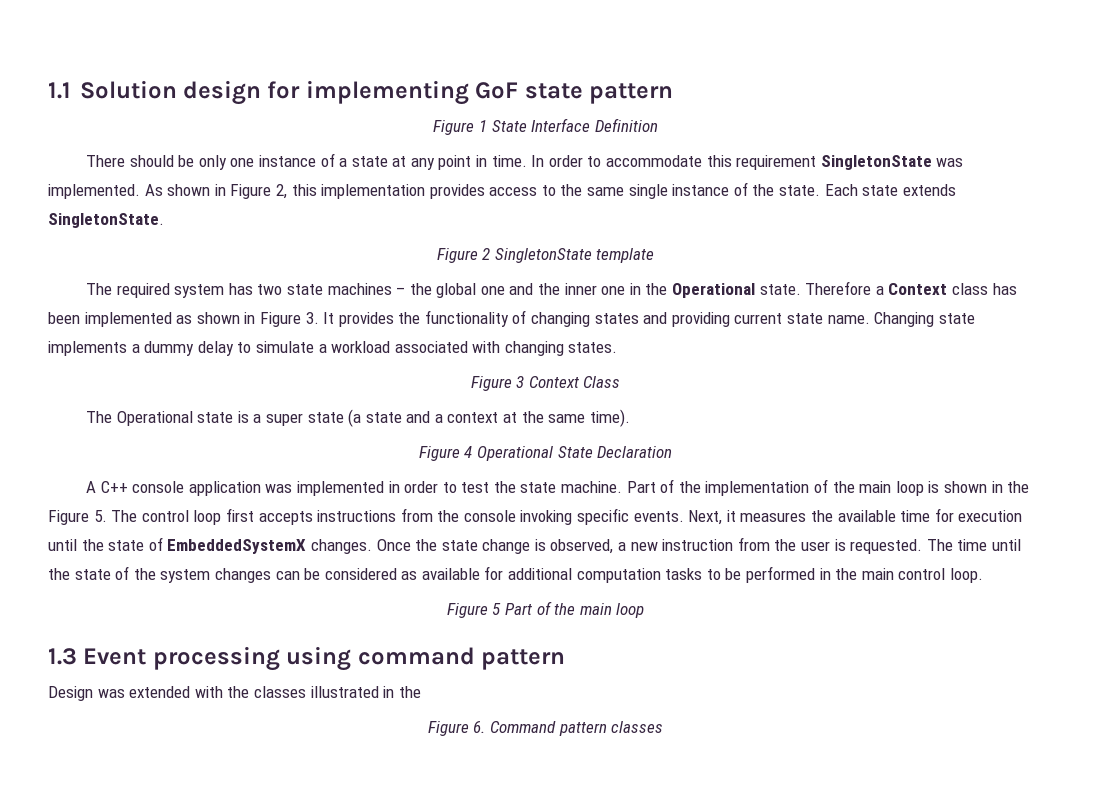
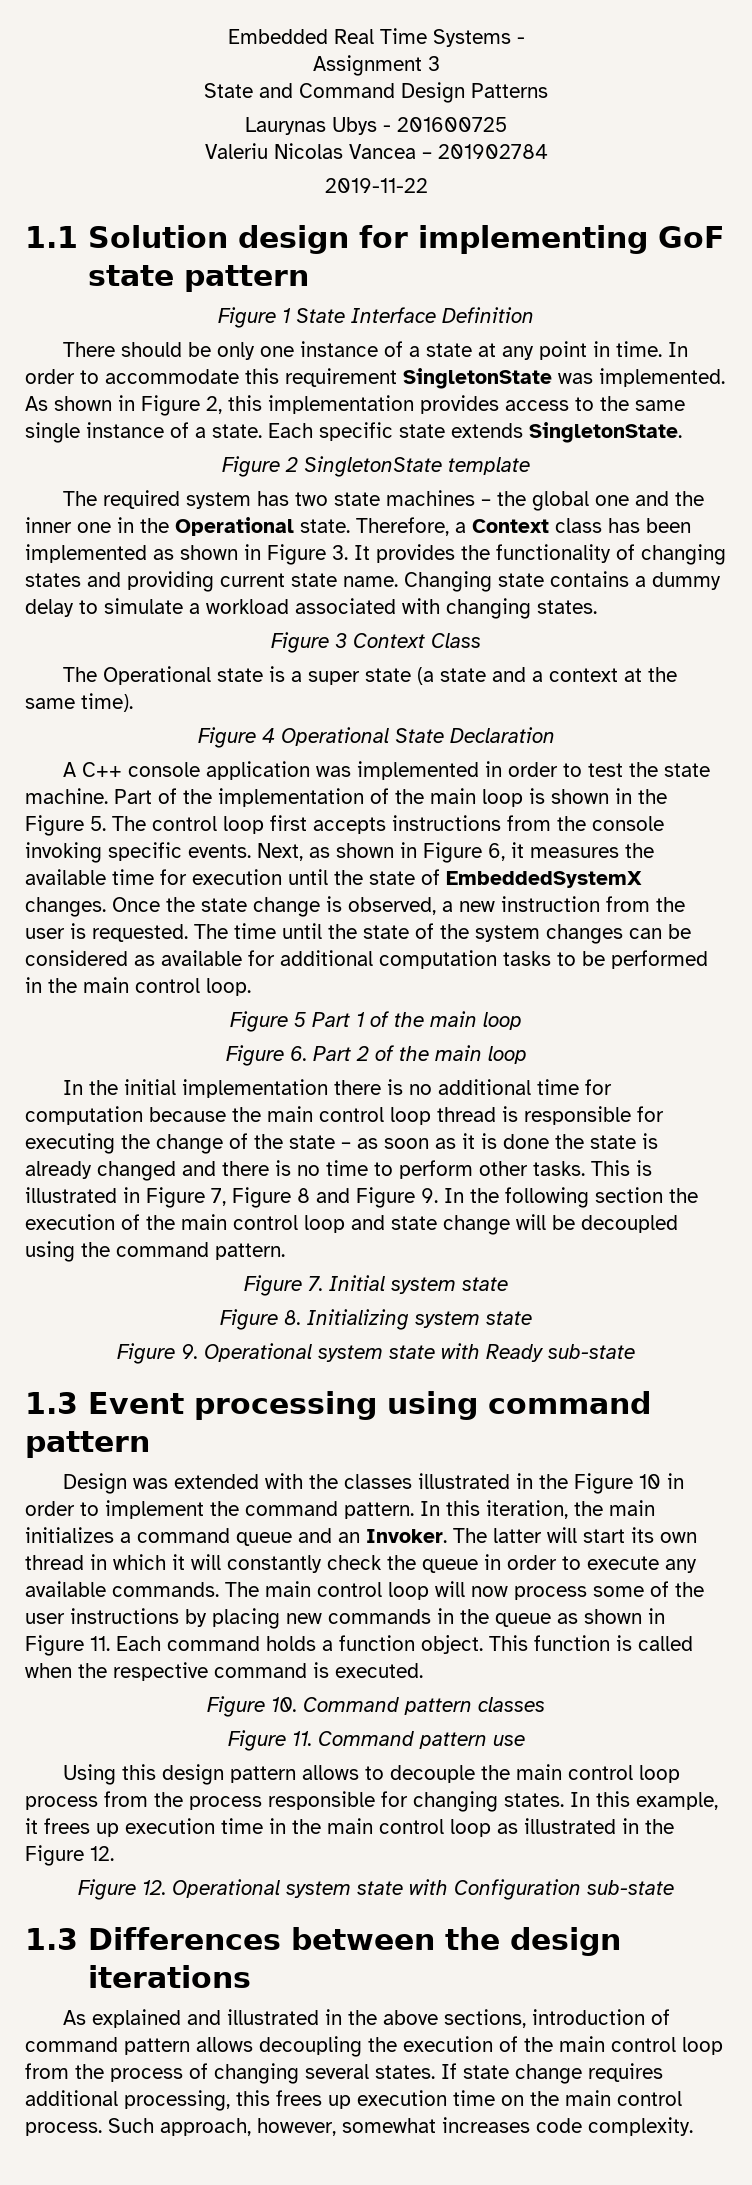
(48, 90) none -> [227,28,525,47] [312,55,440,76] [204,82,548,103] [245,117,507,135] [204,143,548,159] [324,178,428,193] Embedded Real Time Systems - // Assignment 3 // State and Command Design Patterns // Laurynas Ubys - 201600725 // Valeriu Nicolas Vancea – 201902784 // 2019-11-22 //
[752,184,775,196] the -> [195,427,206,438] a
(858, 190) none -> [319,422,393,441] specific
[805,281,872,295] Therefore -> [356,517,449,536] Therefore,
[48,341,127,356] implements -> [550,571,629,587] contains
(723, 517) none -> [309,842,505,863] as shown in Figure 6,
[536,601,645,618] of the main loop -> [356,1011,522,1030] [225,1045,527,1066] [62,1079,612,1098] [25,1106,664,1125] [25,1133,658,1154] [25,1160,652,1181] [25,1187,698,1208] [25,1214,678,1235] [25,1241,285,1262] [244,1275,508,1296] [220,1309,532,1330] [117,1343,635,1364] 1 of the main loop // Figure 6. Part 2 of the main loop // In the initial implementation there is no additional time for computation because the main control loop thread is responsible for executing the change of the state – as soon as it is done the state is already changed and there is no time to perform other tasks. This is illustrated in Figure 7, Figure 8 and Figure 9. In the following section the execution of the main control loop and state change will be decoupled using the command pattern. // Figure 7. Initial system state // Figure 8. Initializing system state // Figure 9. Operational system state with Ready sub-state
[427,721,486,736] // Figure 6. -> [573,1473,684,1494] [25,1500,655,1519] [25,1527,697,1546] [25,1554,697,1573] [25,1581,704,1600] [25,1608,665,1629] [25,1635,693,1656] [25,1662,423,1681] [207,1696,297,1717] Figure 10 in order to implement the command pattern. In this iteration, the main initializes a command queue and an Invoker. The latter will start its own thread in which it will constantly check the queue in order to execute any available commands. The main control loop will now process some of the user instructions by placing new commands in the queue as shown in Figure 11. Each command holds a function object. This function is called when the respective command is executed. // Figure 10.
(664, 727) none -> [227,1730,525,1751] [62,1764,680,1785] [25,1791,718,1812] [25,1818,674,1837] [25,1845,114,1866] [78,1879,674,1900] [25,1927,622,1956] [88,1965,252,1988] [62,2009,670,2028] [25,2036,723,2057] [25,2063,663,2084] [25,2090,682,2111] [25,2117,693,2136] // Figure 11. Command pattern use // Using this design pattern allows to decouple the main control loop process from the process responsible for changing states. In this example, it frees up execution time in the main control loop as illustrated in the Figure 12. // Figure 12. Operational system state with Configuration sub-state // 1.3 Differences between the design iterations // As explained and illustrated in the above sections, introduction of command pattern allows decoupling the execution of the main control loop from the process of changing several states. If state change requires additional processing, this frees up execution time on the main control process. Such approach, however, somewhat increases code complexity.

